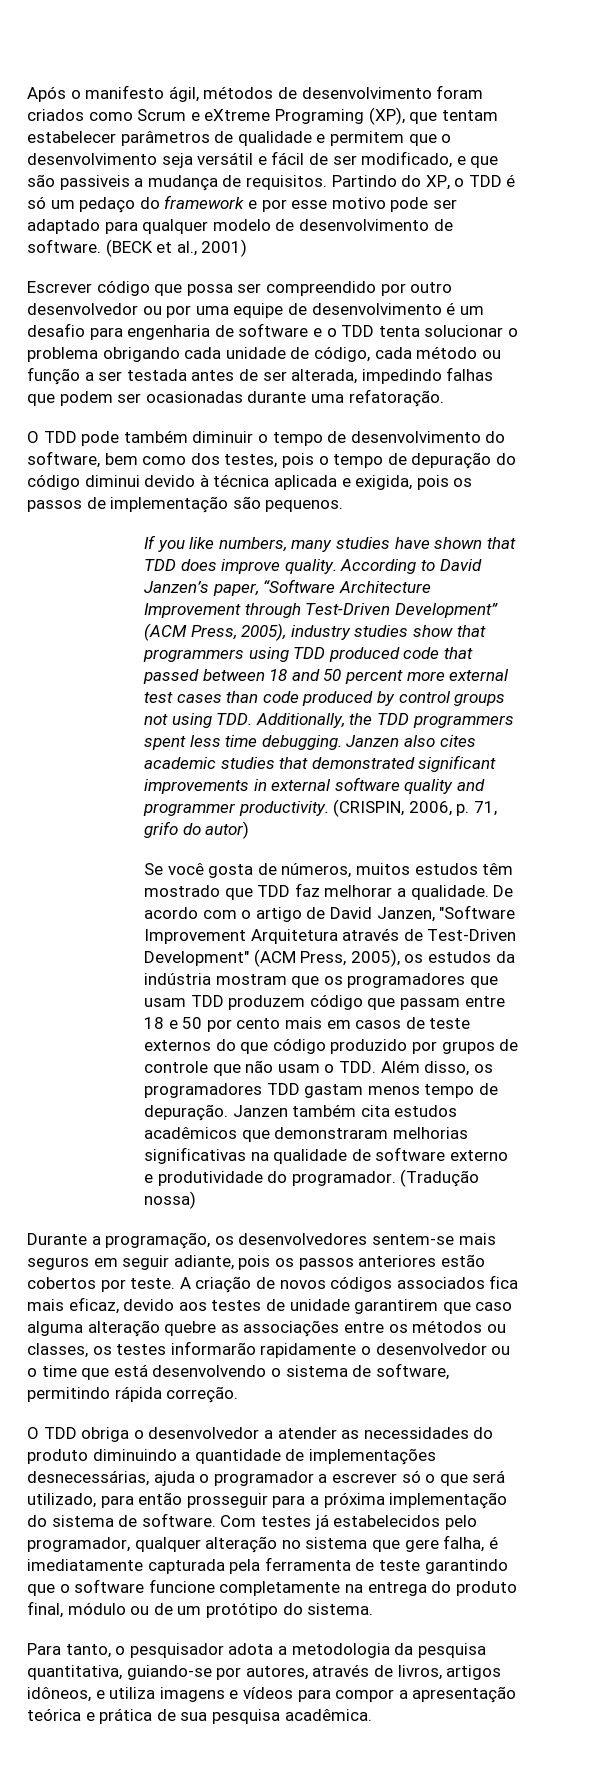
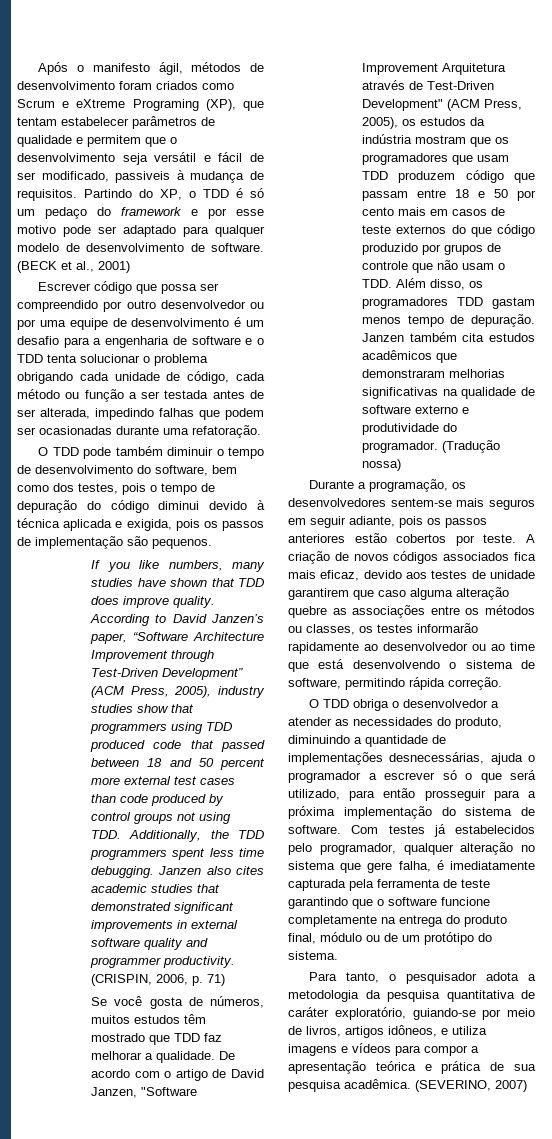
[456,156,499,168] [27,174,144,190] e que são passiveis a -> [115,170,185,183] passiveis à
(123, 333) none -> [93,338,102,345] a
[474,801,498,816] [144,821,250,839] 71, grifo do autor) -> [207,974,226,986] 71)
[360,1343,511,1355] [27,1368,37,1377] o desenvolvedor ou o -> [364,642,505,651] ao desenvolvedor ou ao
[27,1449,88,1464] produto -> [455,717,502,729] produto,
[27,1664,370,1680] quantitativa, guiando-se por autores, através -> [446,990,535,1002] [288,1007,535,1020] quantitativa de caráter exploratório, guiando-se por meio
(372, 1715) none -> [415,1080,527,1092] (SEVERINO, 2007)

